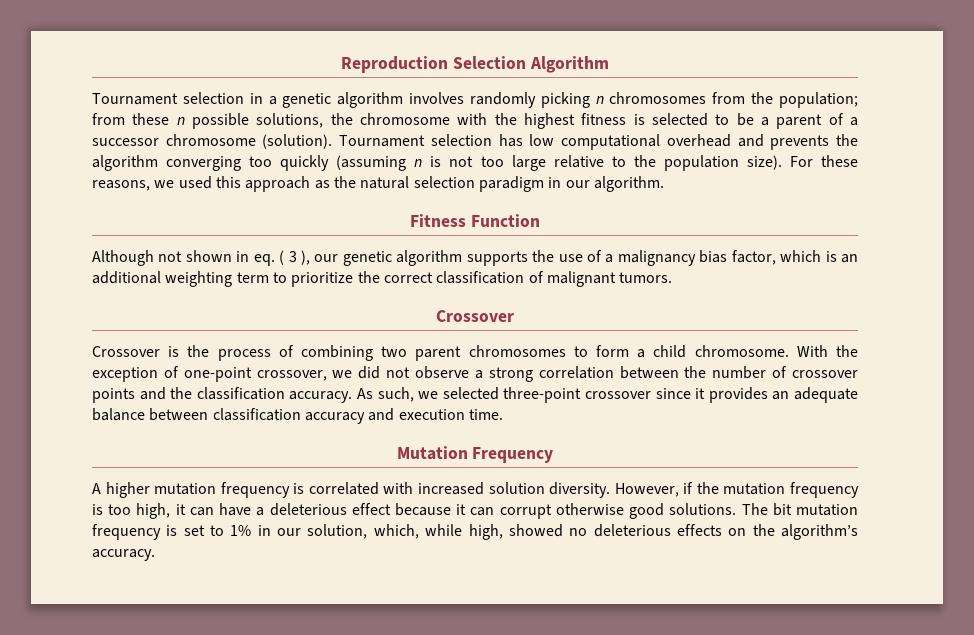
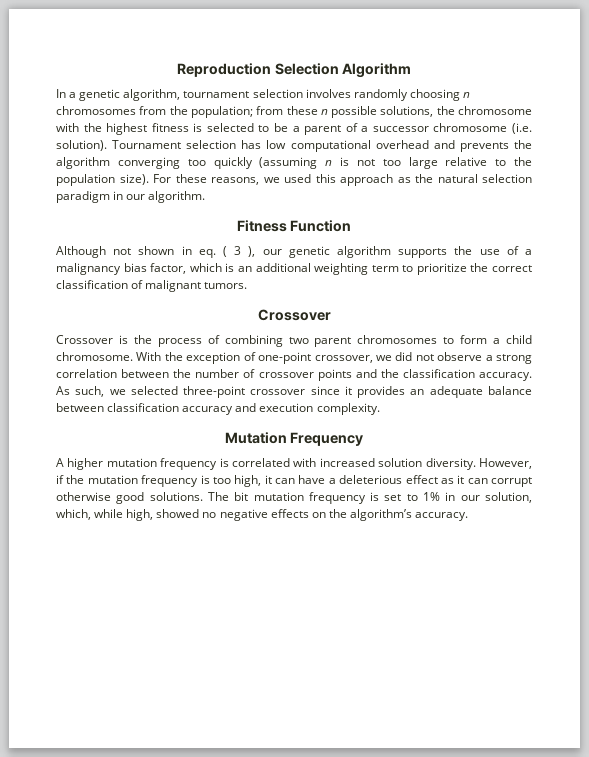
[92,92,404,108] Tournament selection in a genetic algorithm -> [56,89,303,101] In a genetic algorithm, tournament selection
[540,92,590,108] picking -> [409,89,460,101] choosing
[262,134,333,149] (solution). -> [511,123,532,134] [56,140,107,151] (i.e. solution).
[468,409,503,420] time. -> [316,403,380,415] complexity.
[395,503,452,516] because -> [440,478,454,484] as
[593,524,671,537] deleterious -> [219,509,268,521] negative

